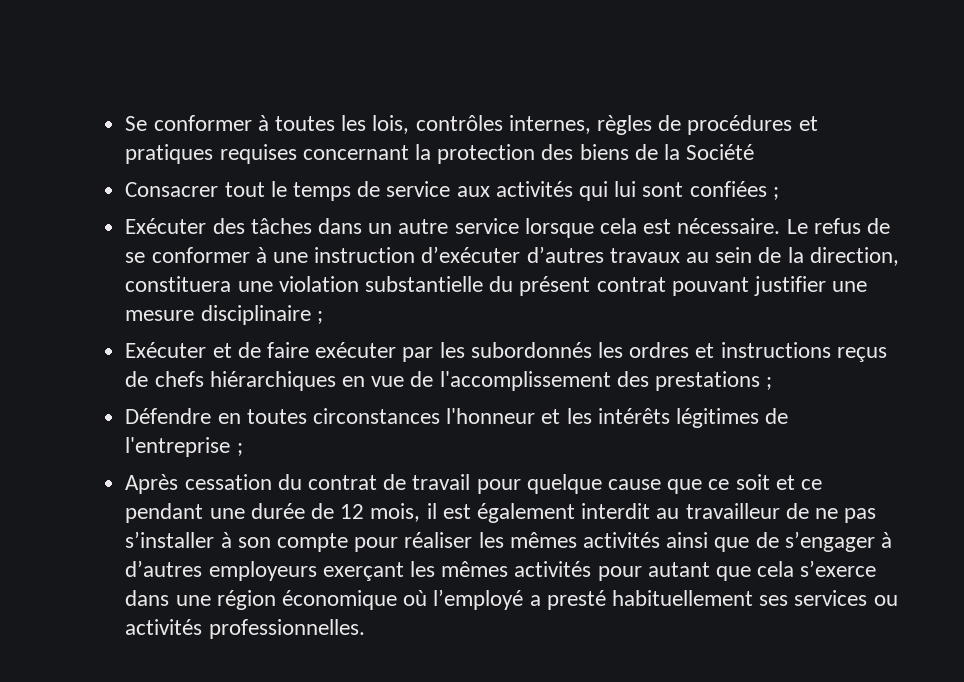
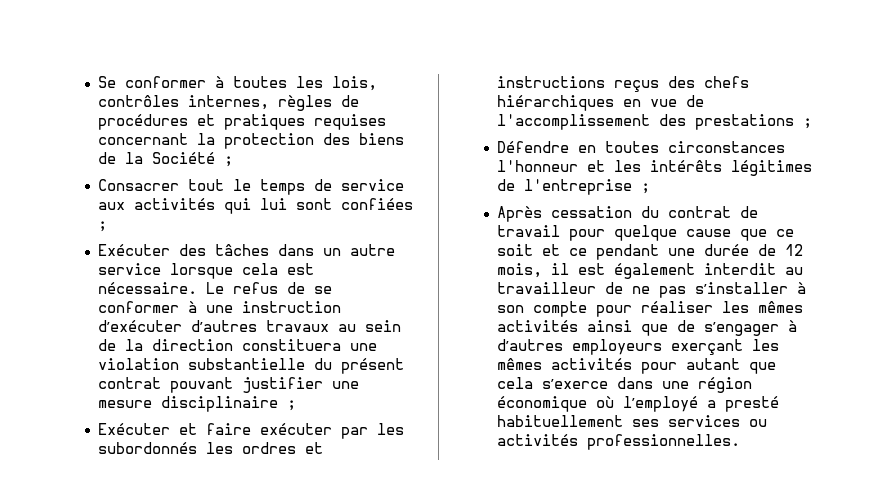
(755, 152) none -> [224,156,234,167] ;
[809,247,899,266] direction, -> [152,339,234,351] direction
[237,342,261,358] de -> (198, 429) none
[125,371,149,387] de -> [668,76,696,88] des

